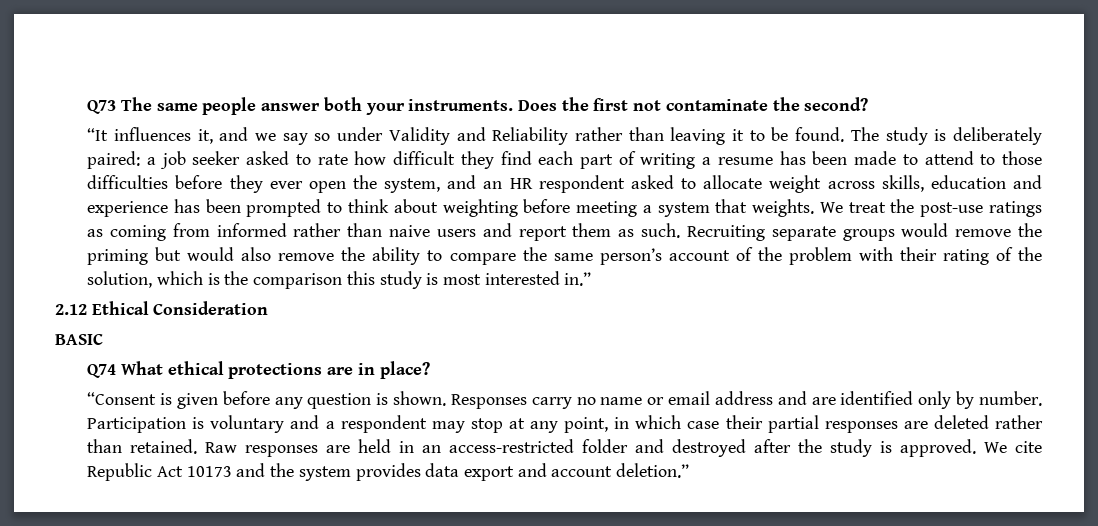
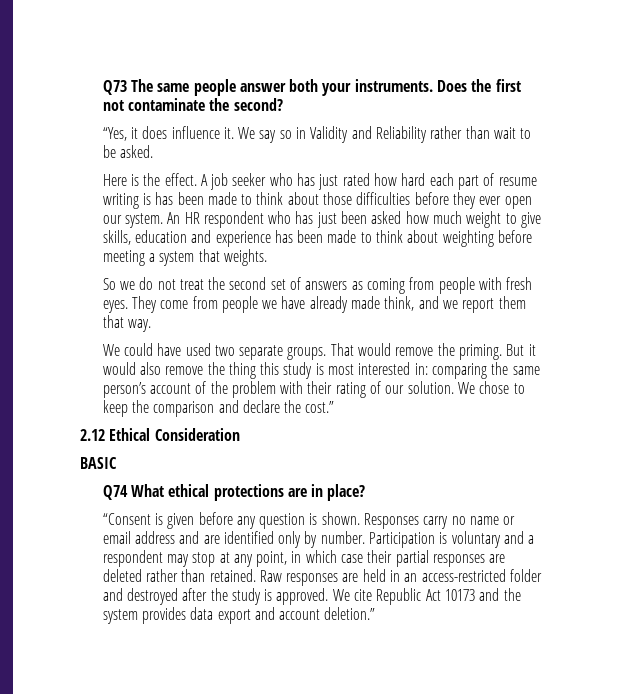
[87,127,277,144] “It influences it, and we -> [102,126,256,141] “Yes, it does influence it. We
[337,127,384,141] under -> [296,127,307,139] in
[670,127,1043,145] [87,151,996,169] leaving it to be found. The study is deliberately paired: a job seeker asked to rate how difficult they find each part of writing a resume has been made to attend to -> [494,127,532,139] [102,145,153,158] [102,173,537,190] [102,192,319,209] wait to be asked. // Here is the effect. A job seeker who has just rated how hard each part of resume writing is has been made to think about
[352,175,875,193] the system, and an HR respondent asked to allocate weight across -> [102,211,542,228] our system. An HR respondent who has just been asked how much weight to give
[246,199,322,217] prompted -> [327,230,357,243] made
[819,199,1042,217] [87,223,1042,241] [87,247,516,265] We treat the post-use ratings as coming from informed rather than naive users and report them as such. Recruiting separate groups would remove the priming but would also remove the ability to compare -> [102,277,533,294] [102,296,526,313] [102,315,151,332] [102,343,536,360] [102,362,488,379] // So we do not treat the second set of answers as coming from people with fresh eyes. They come from people we have already made think, and we report them that way. // We could have used two separate groups. That would remove the priming. But it would also remove the thing this study is most interested in: comparing
[1018,247,1043,261] [87,271,592,289] the solution, which is the comparison this study is most interested in.” -> [385,381,525,394] [102,400,335,417] our solution. We chose to keep the comparison and declare the cost.”

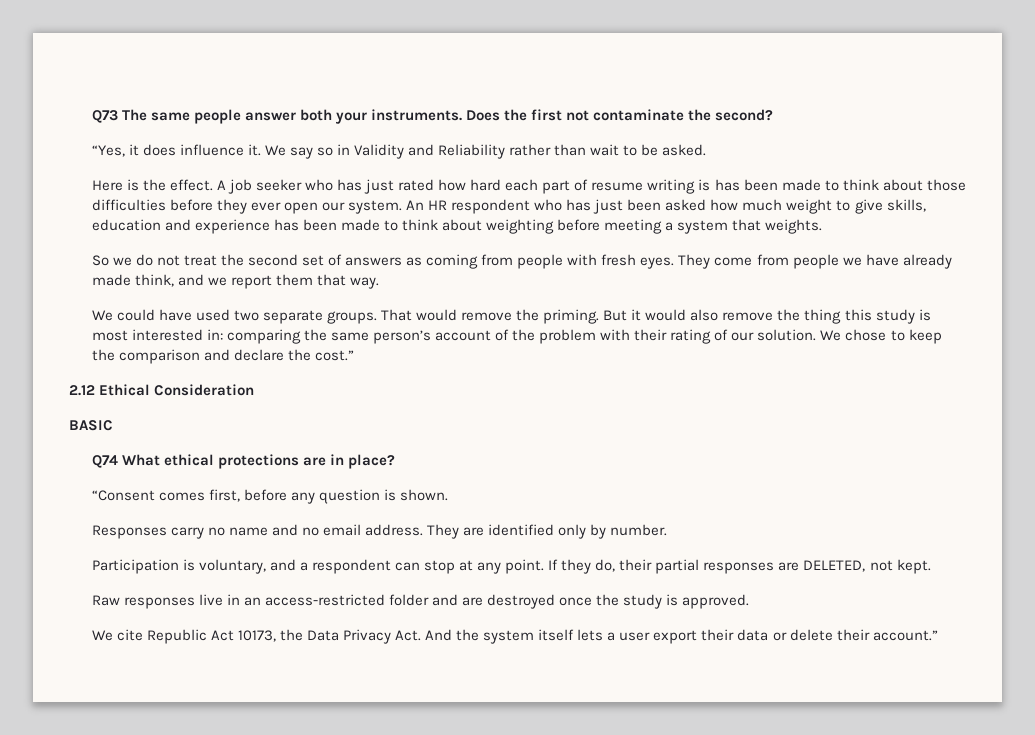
[154,513,195,529] is given -> [158,489,240,502] comes first,
(360, 518) none -> (448, 495) //
[503,516,516,525] [102,531,200,544] or email address and -> [271,524,459,539] and no email address. They
(365, 537) none -> (668, 530) //
[451,531,501,548] voluntary -> [198,559,266,574] voluntary,
[166,554,189,567] may -> [394,562,420,571] can
[256,550,506,567] [102,569,386,586] point, in which case their partial responses are deleted rather than retained. Raw responses are held -> [505,559,931,574] [91,594,223,609] point. If they do, their partial responses are DELETED, not kept. // Raw responses live
[126,588,208,605] destroyed after -> [461,594,593,609] are destroyed once
(329, 596) none -> (750, 601) //
[445,588,521,601] [102,607,376,624] 10173 and the system provides data export and account deletion.” -> [237,629,938,644] 10173, the Data Privacy Act. And the system itself lets a user export their data or delete their account.”

